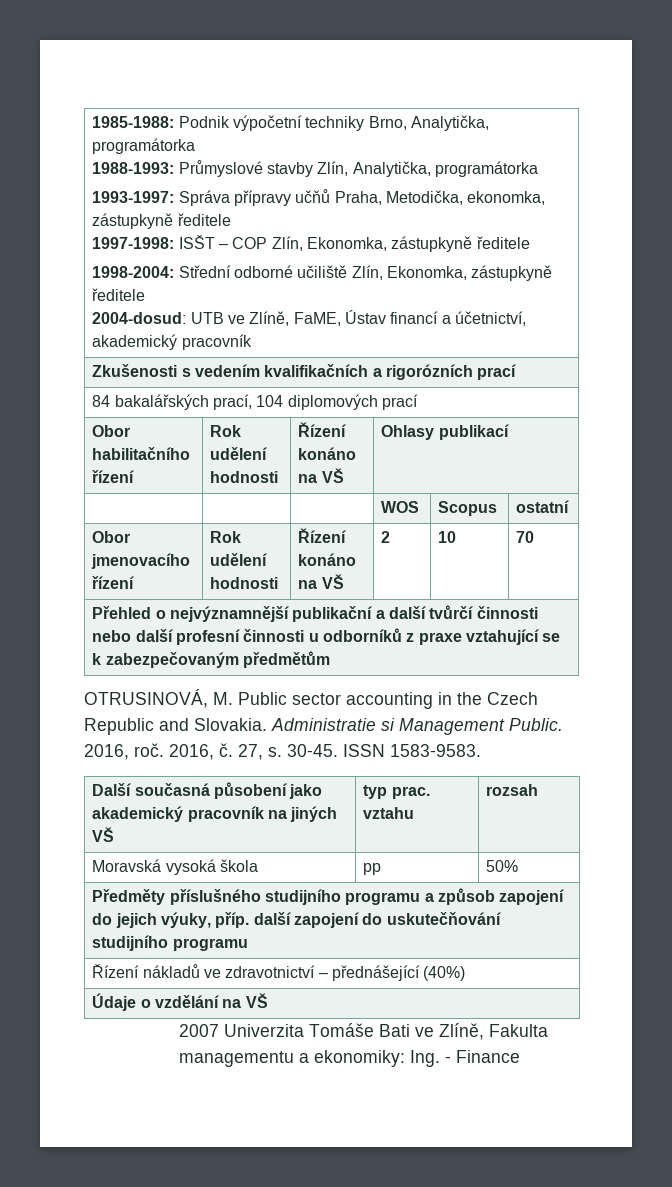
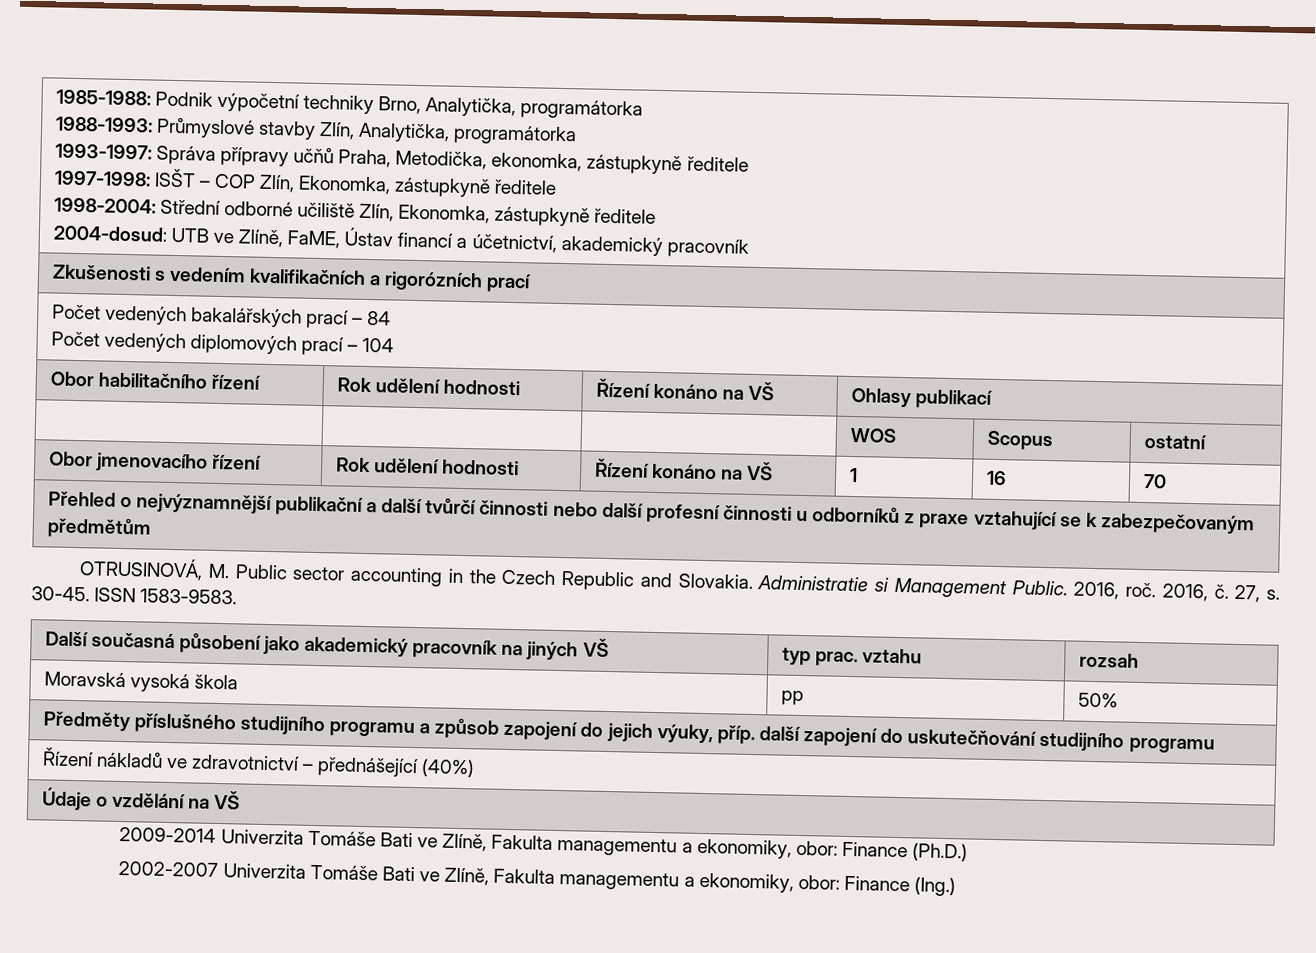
[92,394,284,410] 84 bakalářských prací, 104 -> [51,304,392,329] [50,331,186,353] Počet vedených bakalářských prací – 84 // Počet vedených
(419, 402) none -> [347,337,395,353] – 104
[381,531,391,543] [438,531,457,543] 2 | 10 -> [848,467,858,483] [985,470,1007,486] 1 | 16
[179,1023,549,1040] [179,1050,521,1067] 2007 Univerzita Tomáše Bati ve Zlíně, Fakulta managementu a ekonomiky: Ing. - Finance -> [119,826,969,862] [118,860,957,897] 2009-2014 Univerzita Tomáše Bati ve Zlíně, Fakulta managementu a ekonomiky, obor: Finance (Ph.D.) // 2002-2007 Univerzita Tomáše Bati ve Zlíně, Fakulta managementu a ekonomiky, obor: Finance (Ing.)

